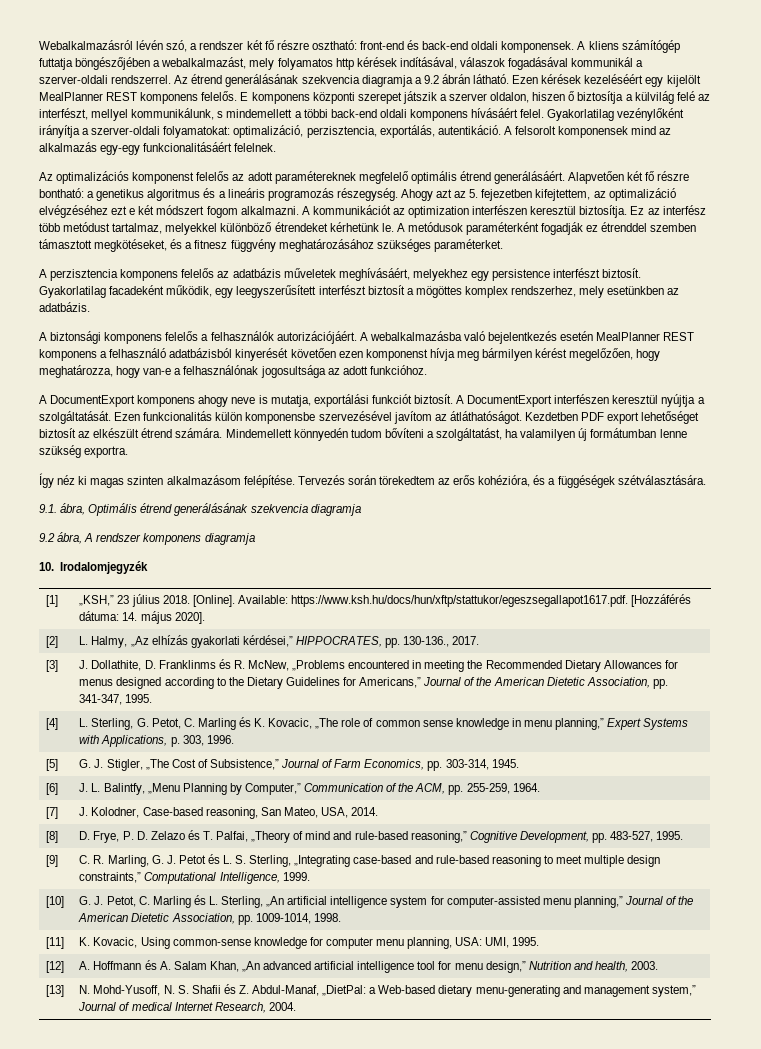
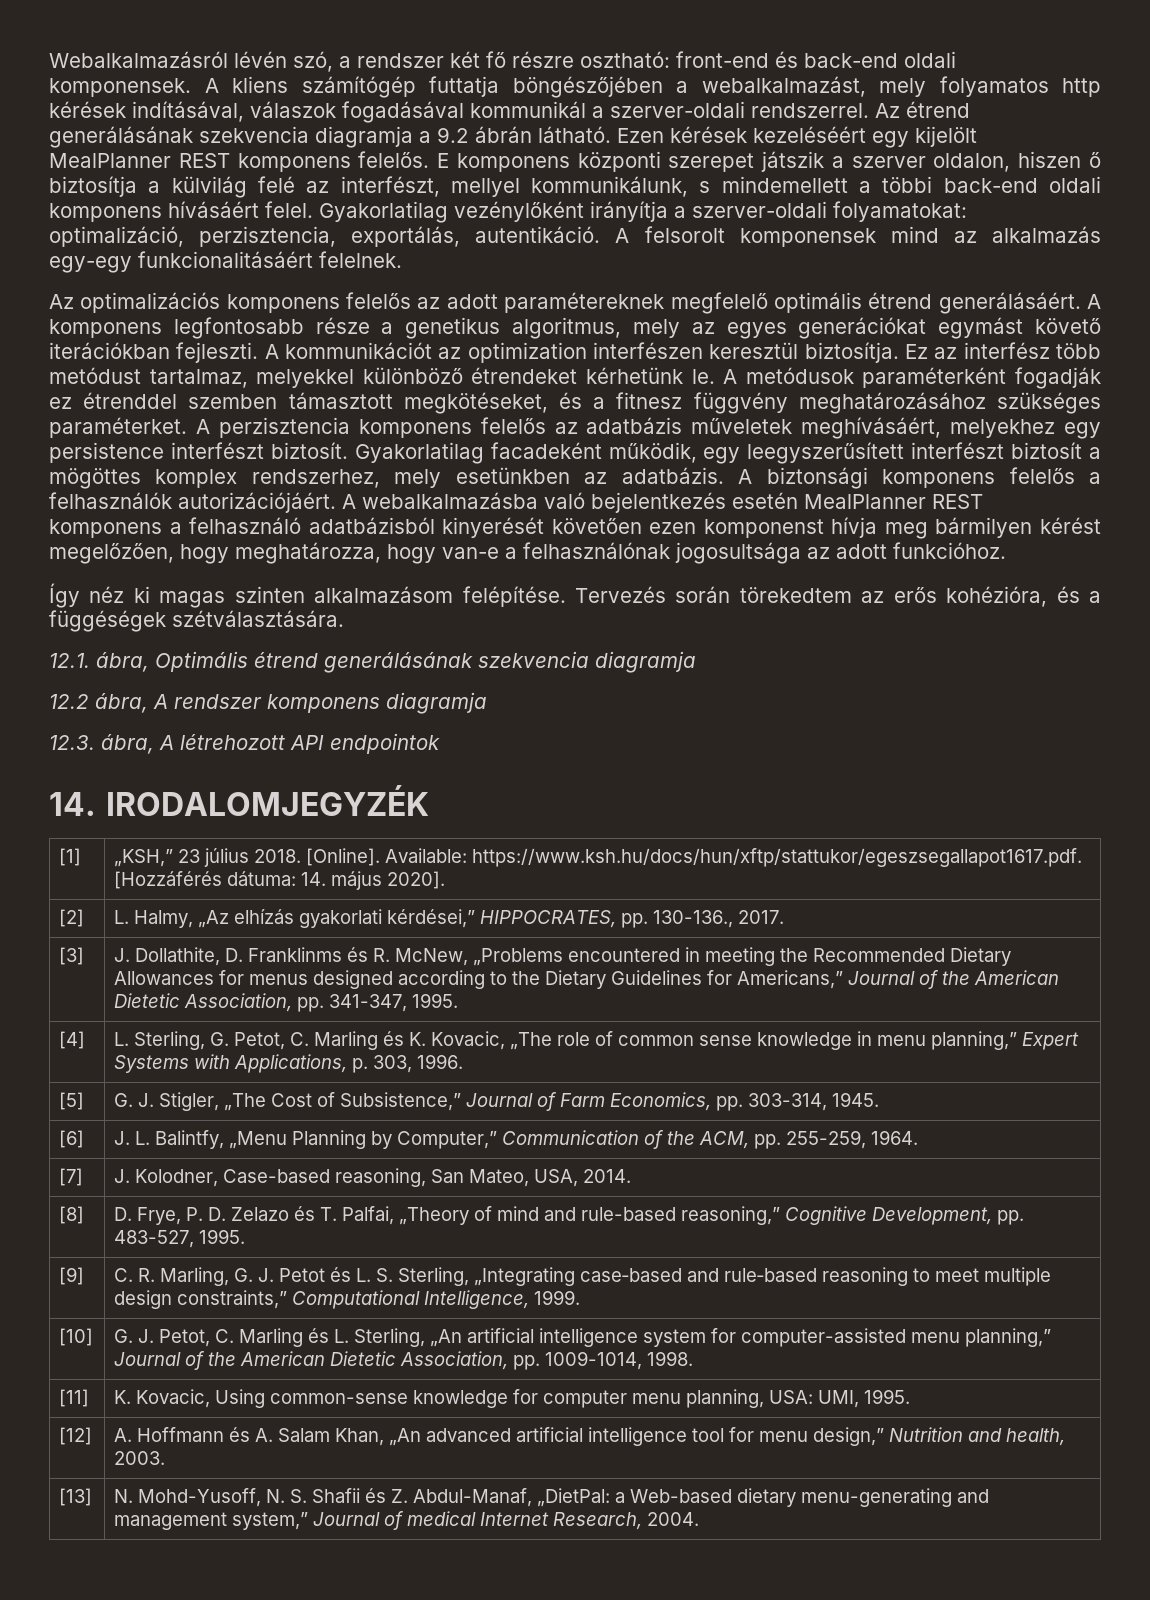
[132,172,195,184] komponenst -> [226,294,340,313] komponens
[568,171,690,184] [39,188,676,201] [39,205,299,218] Alapvetően két fő részre bontható: a genetikus algoritmus és a lineáris programozás részegység. Ahogy azt az 5. fejezetben kifejtettem, az optimalizáció elvégzéséhez ezt e két módszert fogom alkalmazni. -> [1087,294,1101,309] [49,317,1102,339] [49,342,259,363] A komponens legfontosabb része a genetikus algoritmus, mely az egyes generációkat egymást követő iterációkban fejleszti.
(503, 245) // -> (187, 427) none
(90, 307) // -> (724, 475) none
[39,394,705,407] [39,411,700,424] [39,428,687,441] [39,445,129,458] // A DocumentExport komponens ahogy neve is mutatja, exportálási funkciót biztosít. A DocumentExport interfészen keresztül nyújtja a szolgáltatását. Ezen funkcionalitás külön komponensbe szervezésével javítom az átláthatóságot. Kezdetben PDF export lehetőséget biztosít az elkészült étrend számára. Mindemellett könnyedén tudom bővíteni a szolgáltatást, ha valamilyen új formátumban lenne szükség exportra. -> (1006, 550) none
[39,504,57,513] 9.1. -> [49,653,90,668] 12.1.
[39,533,55,542] 9.2 -> [49,694,89,709] 12.2
[39,561,148,574] 10. Irodalomjegyzék -> [49,733,440,754] [49,785,430,816] 12.3. ábra, A létrehozott API endpointok // 14. IRODALOMJEGYZÉK

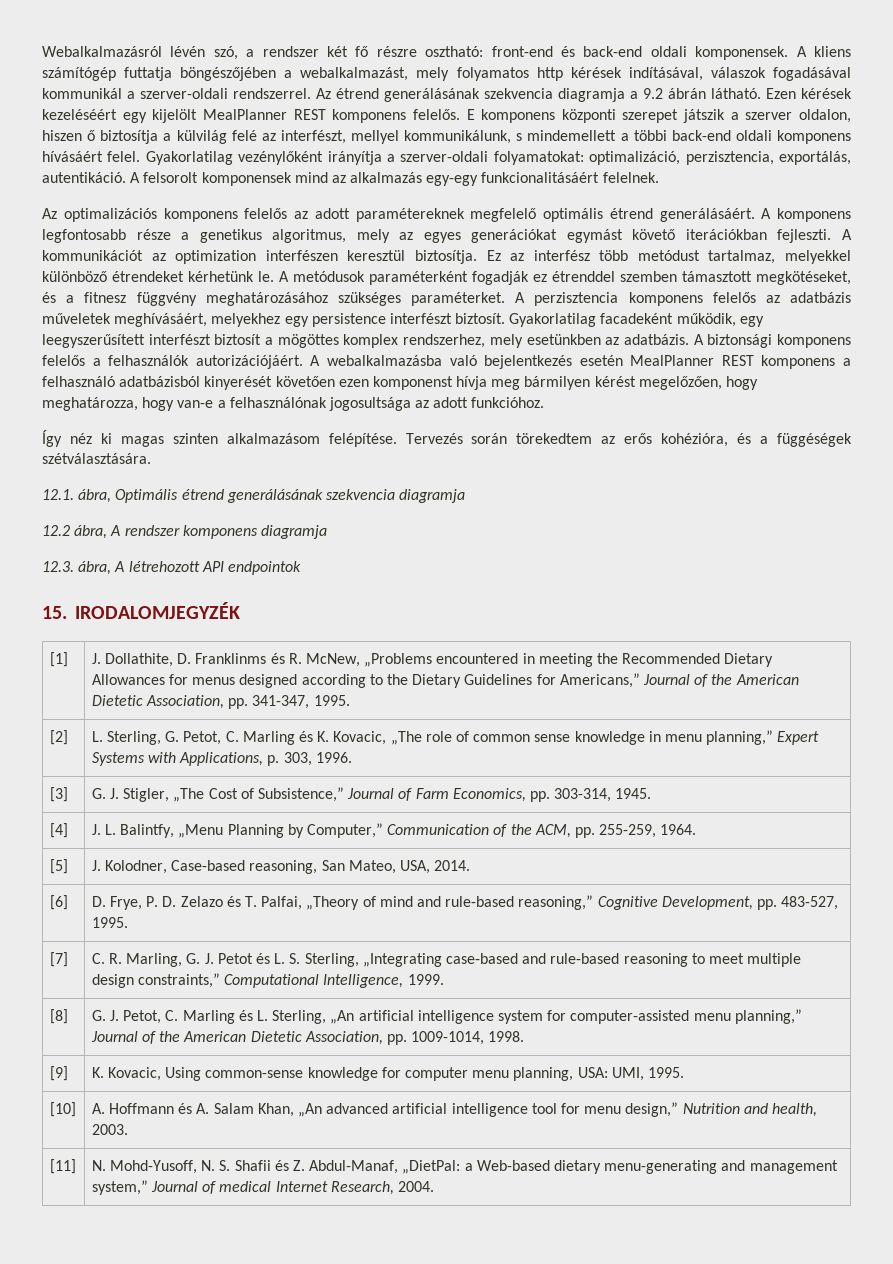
[49,792,96,816] 14. -> [42,606,67,619] 15.
[114,848,1083,867] [114,871,446,890] [59,909,85,927] [114,909,785,928] [59,947,85,965] | „KSH,” 23 július 2018. [Online]. Available: https://www.ksh.hu/docs/hun/xftp/stattukor/egeszsegallapot1617.pdf. [Hozzáférés dátuma: 14. május 2020]. // [2] | L. Halmy, „Az elhízás gyakorlati kérdései,” HIPPOCRATES, pp. 130-136., 2017. // [3] -> (68, 659) none
[59,1031,86,1049] [4] -> [49,730,68,745] [2]
[59,1092,85,1110] [5] -> [49,787,68,802] [3]
[59,1130,85,1148] [6] -> [49,823,68,838] [4]
[59,1168,84,1186] [7] -> [49,859,68,874] [5]
[59,1206,85,1224] [8] -> [49,895,68,910] [6]
[59,1267,85,1285] [9] -> [49,952,68,967] [7]
[59,1328,94,1346] [10] -> [49,1009,68,1024] [8]
[59,1389,90,1407] [11] -> [49,1066,68,1081] [9]
[59,1427,93,1445] [12] -> [49,1102,76,1117] [10]
[59,1488,93,1506] [13] -> [49,1159,76,1174] [11]

